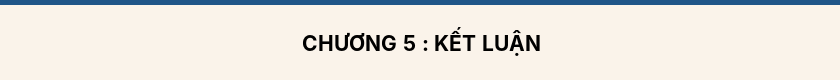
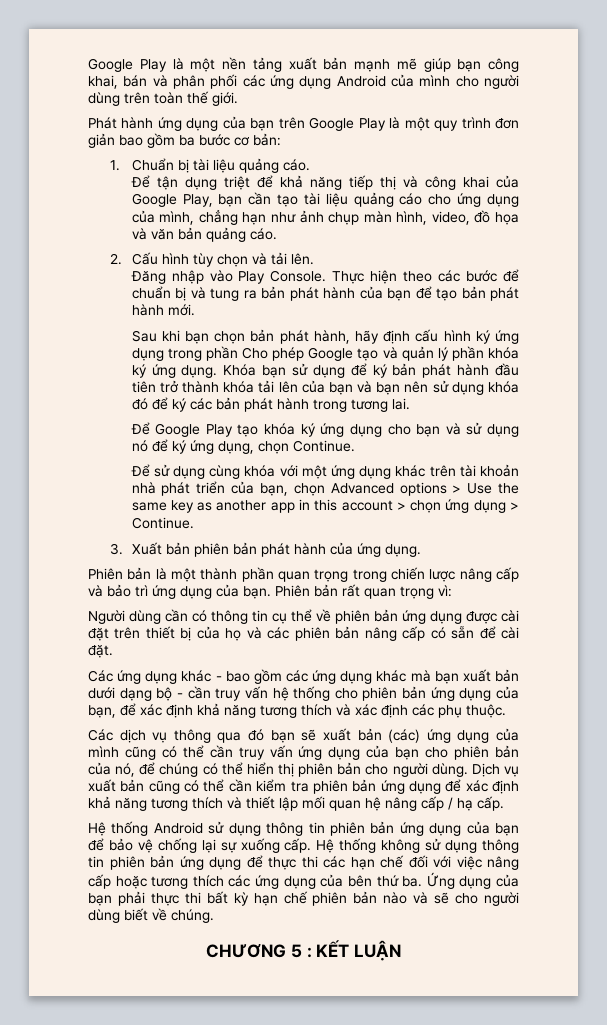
(302, 41) none -> [88,57,519,72] [88,74,519,89] [88,91,238,106] [88,116,519,131] [88,133,281,148] [109,158,310,173] [130,175,519,190] [131,192,519,207] [131,209,519,225] [131,227,277,242] [109,252,314,267] [130,269,519,284] [131,286,520,301] [131,304,195,316] [131,329,519,344] [131,346,520,361] [131,363,520,378] [131,380,520,395] [131,397,410,412] [130,422,520,437] [131,439,355,454] [130,464,519,479] [131,481,519,496] [131,499,519,513] [131,517,194,529] [109,542,421,557] [88,567,519,582] [88,584,452,599] [88,609,519,624] [88,626,519,641] [88,645,113,658] [88,669,519,684] [88,686,519,701] [88,703,506,718] [88,728,520,743] [88,745,519,760] [88,762,519,777] [88,779,519,794] [88,796,504,811] [88,821,519,836] [88,838,519,853] [88,855,519,870] [88,872,520,889] [88,891,519,906] [88,908,214,923] Google Play là một nền tảng xuất bản mạnh mẽ giúp bạn công khai, bán và phân phối các ứng dụng Android của mình cho người dùng trên toàn thế giới. // Phát hành ứng dụng của bạn trên Google Play là một quy trình đơn giản bao gồm ba bước cơ bản: // 1. Chuẩn bị tài liệu quảng cáo. // Để tận dụng triệt để khả năng tiếp thị và công khai của Google Play, bạn cần tạo tài liệu quảng cáo cho ứng dụng của mình, chẳng hạn như ảnh chụp màn hình, video, đồ họa và văn bản quảng cáo. // 2. Cấu hình tùy chọn và tải lên. // Đăng nhập vào Play Console. Thực hiện theo các bước để chuẩn bị và tung ra bản phát hành của bạn để tạo bản phát hành mới. // Sau khi bạn chọn bản phát hành, hãy định cấu hình ký ứng dụng trong phần Cho phép Google tạo và quản lý phần khóa ký ứng dụng. Khóa bạn sử dụng để ký bản phát hành đầu tiên trở thành khóa tải lên của bạn và bạn nên sử dụng khóa đó để ký các bản phát hành trong tương lai. // Để Google Play tạo khóa ký ứng dụng cho bạn và sử dụng nó để ký ứng dụng, chọn Continue. // Để sử dụng cùng khóa với một ứng dụng khác trên tài khoản nhà phát triển của bạn, chọn Advanced options > Use the same key as another app in this account > chọn ứng dụng > Continue. // 3. Xuất bản phiên bản phát hành của ứng dụng. // Phiên bản là một thành phần quan trọng trong chiến lược nâng cấp và bảo trì ứng dụng của bạn. Phiên bản rất quan trọng vì: // Người dùng cần có thông tin cụ thể về phiên bản ứng dụng được cài đặt trên thiết bị của họ và các phiên bản nâng cấp có sẵn để cài đặt. // Các ứng dụng khác - bao gồm các ứng dụng khác mà bạn xuất bản dưới dạng bộ - cần truy vấn hệ thống cho phiên bản ứng dụng của bạn, để xác định khả năng tương thích và xác định các phụ thuộc. // Các dịch vụ thông qua đó bạn sẽ xuất bản (các) ứng dụng của mình cũng có thể cần truy vấn ứng dụng của bạn cho phiên bản của nó, để chúng có thể hiển thị phiên bản cho người dùng. Dịch vụ xuất bản cũng có thể cần kiểm tra phiên bản ứng dụng để xác định khả năng tương thích và thiết lập mối quan hệ nâng cấp / hạ cấp. // Hệ thống Android sử dụng thông tin phiên bản ứng dụng của bạn để bảo vệ chống lại sự xuống cấp. Hệ thống không sử dụng thông tin phiên bản ứng dụng để thực thi các hạn chế đối với việc nâng cấp hoặc tương thích các ứng dụng của bên thứ ba. Ứng dụng của bạn phải thực thi bất kỳ hạn chế phiên bản nào và sẽ cho người dùng biết về chúng. //

